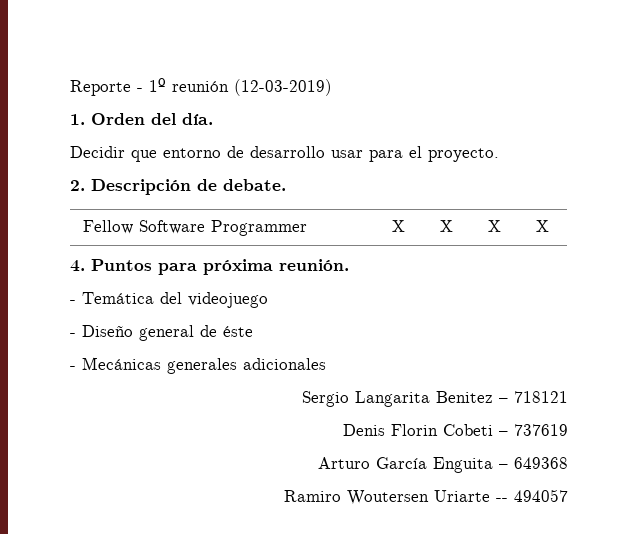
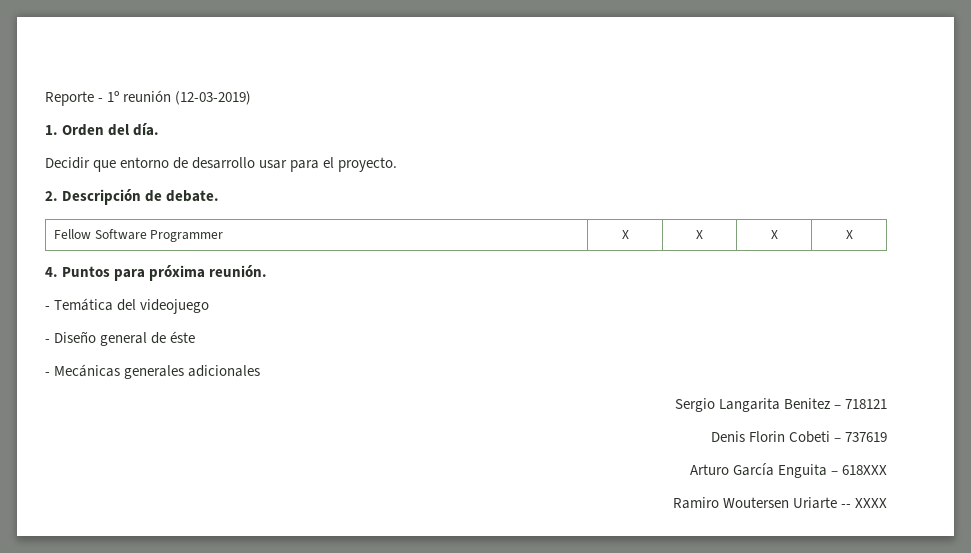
[514,457,568,469] 649368 -> [841,465,887,475] 618XXX
[514,489,568,502] 494057 -> [854,498,887,508] XXXX

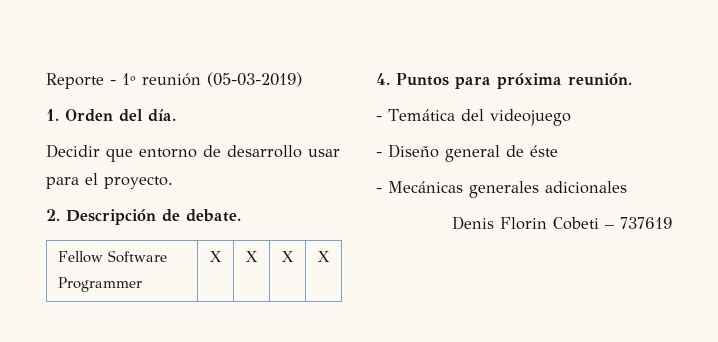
[175,91,252,105] (12-03-2019) -> [207,72,302,87] (05-03-2019)
[674,398,887,412] // Sergio Langarita Benitez – 718121 -> (627, 187) none
[689,463,887,478] [672,497,887,509] // Arturo García Enguita – 618XXX // Ramiro Woutersen Uriarte -- XXXX -> (672, 223) none

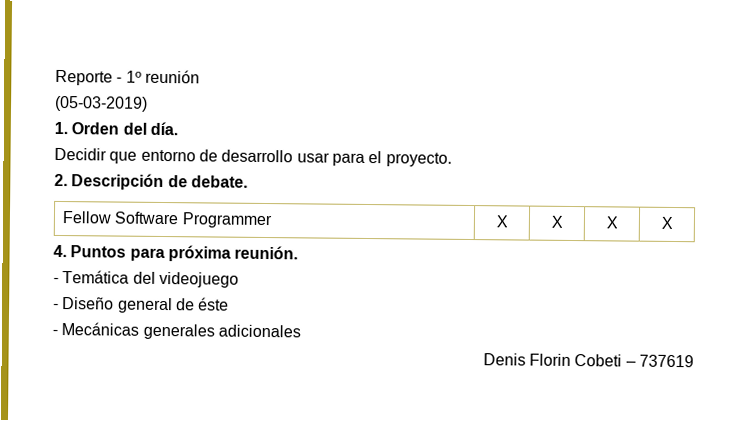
(201, 79) none -> (200, 76) //

